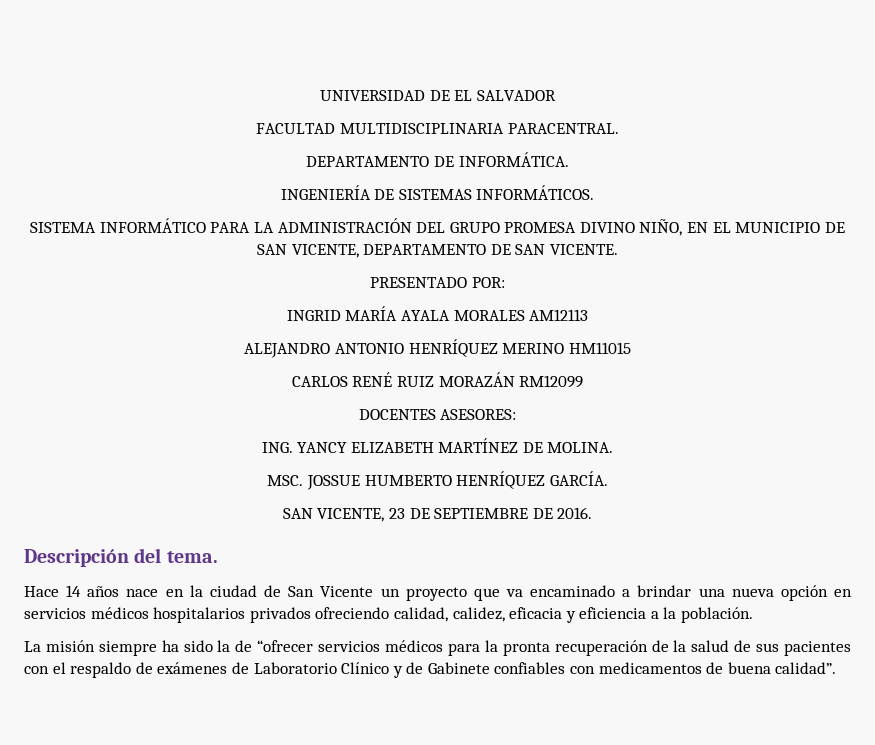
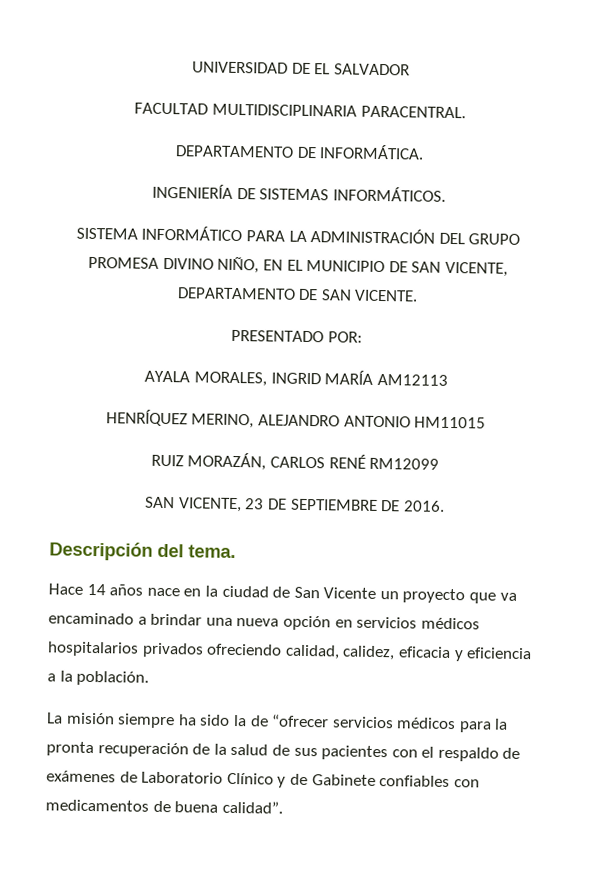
[286,306,589,321] [244,339,631,358] [291,372,584,388] [358,409,517,420] [261,438,614,453] [267,471,608,490] INGRID MARÍA AYALA MORALES AM12113 // ALEJANDRO ANTONIO HENRÍQUEZ MERINO HM11015 // CARLOS RENÉ RUIZ MORAZÁN RM12099 // DOCENTES ASESORES: // ING. YANCY ELIZABETH MARTÍNEZ DE MOLINA. // MSC. JOSSUE HUMBERTO HENRÍQUEZ GARCÍA. -> [144,370,448,387] [105,409,487,429] [150,452,440,471] AYALA MORALES, INGRID MARÍA AM12113 // HENRÍQUEZ MERINO, ALEJANDRO ANTONIO HM11015 // RUIZ MORAZÁN, CARLOS RENÉ RM12099

